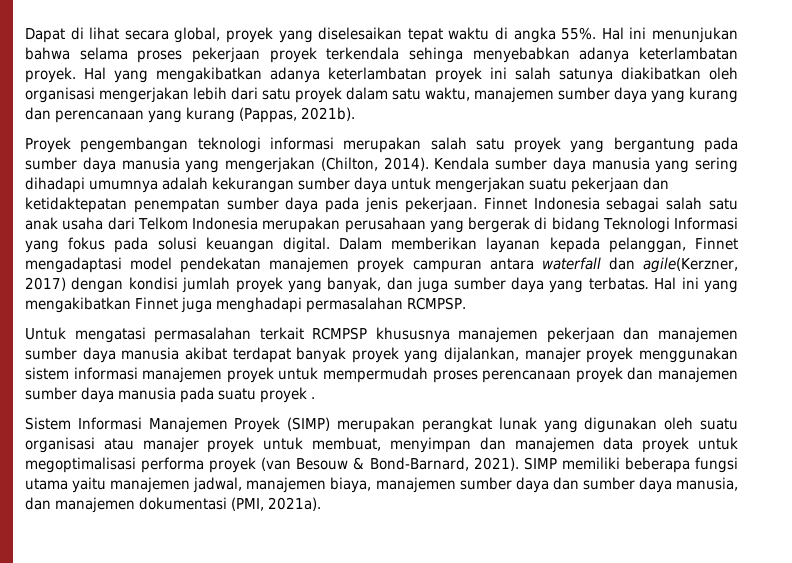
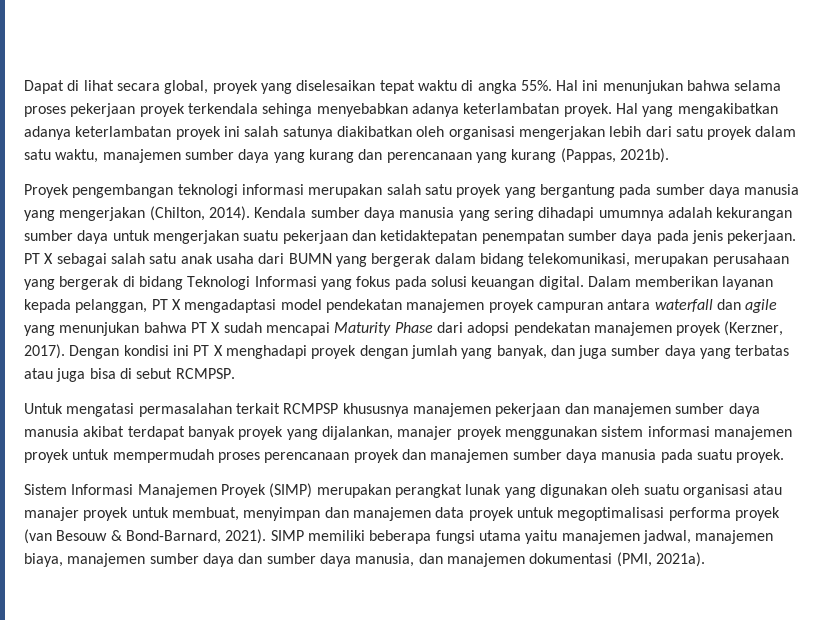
[483,197,600,210] Finnet Indonesia -> [24,253,54,264] PT X
[137,217,258,230] Telkom Indonesia -> [288,253,631,267] BUMN yang bergerak dalam bidang telekomunikasi,
[695,237,739,250] Finnet -> [151,299,181,310] PT X
[642,257,738,273] [25,277,283,293] agile(Kerzner, 2017) dengan kondisi jumlah proyek -> [745,299,778,313] [24,321,784,336] [24,344,457,359] agile yang menunjukan bahwa PT X sudah mencapai Maturity Phase dari adopsi pendekatan manajemen proyek (Kerzner, 2017). Dengan kondisi ini PT X menghadapi proyek dengan jumlah
[588,277,738,293] [25,297,403,313] terbatas. Hal ini yang mengakibatkan Finnet juga menghadapi permasalahan -> [735,345,790,356] [24,368,173,382] terbatas atau juga bisa di sebut
[260,387,315,403] proyek . -> [736,449,785,463] proyek.

